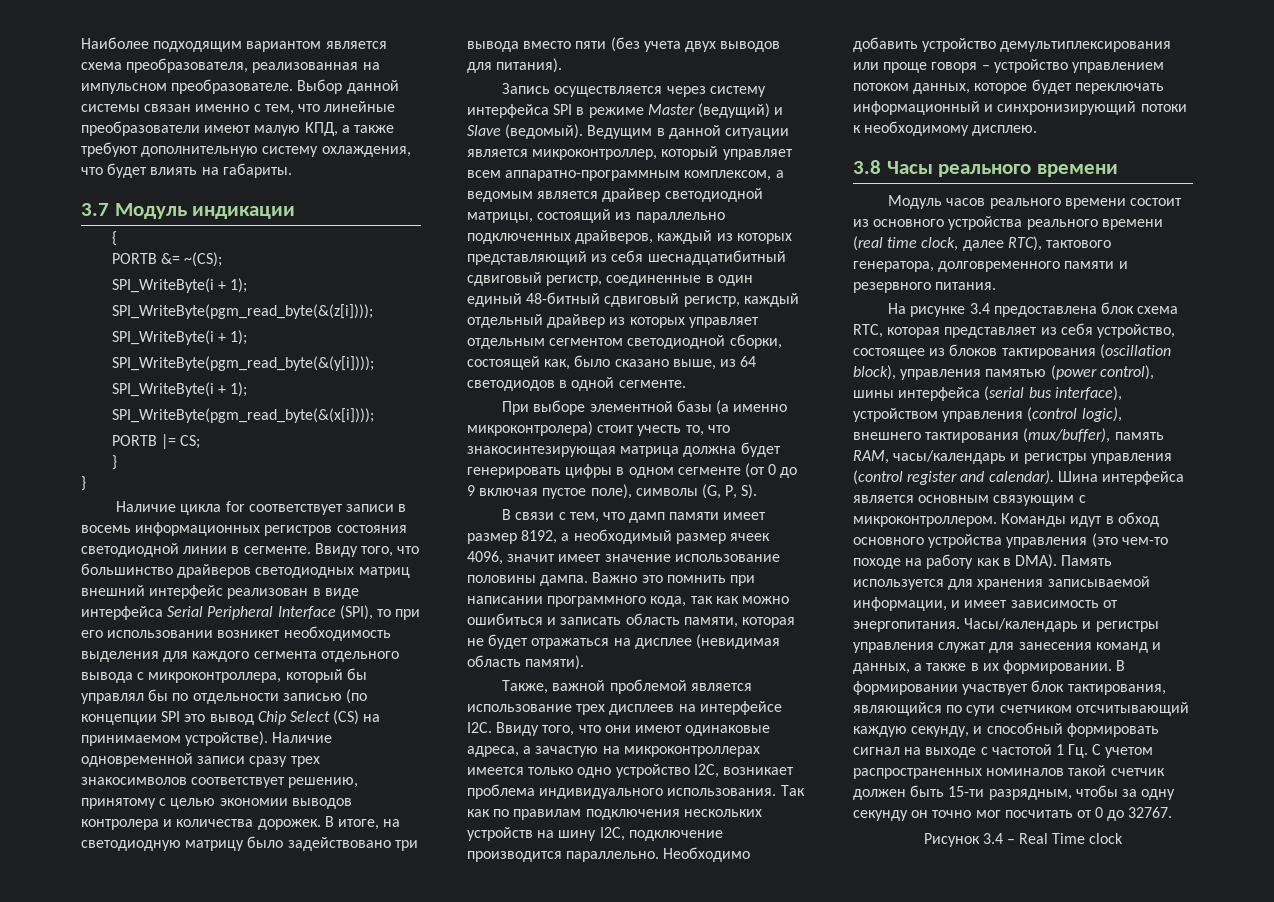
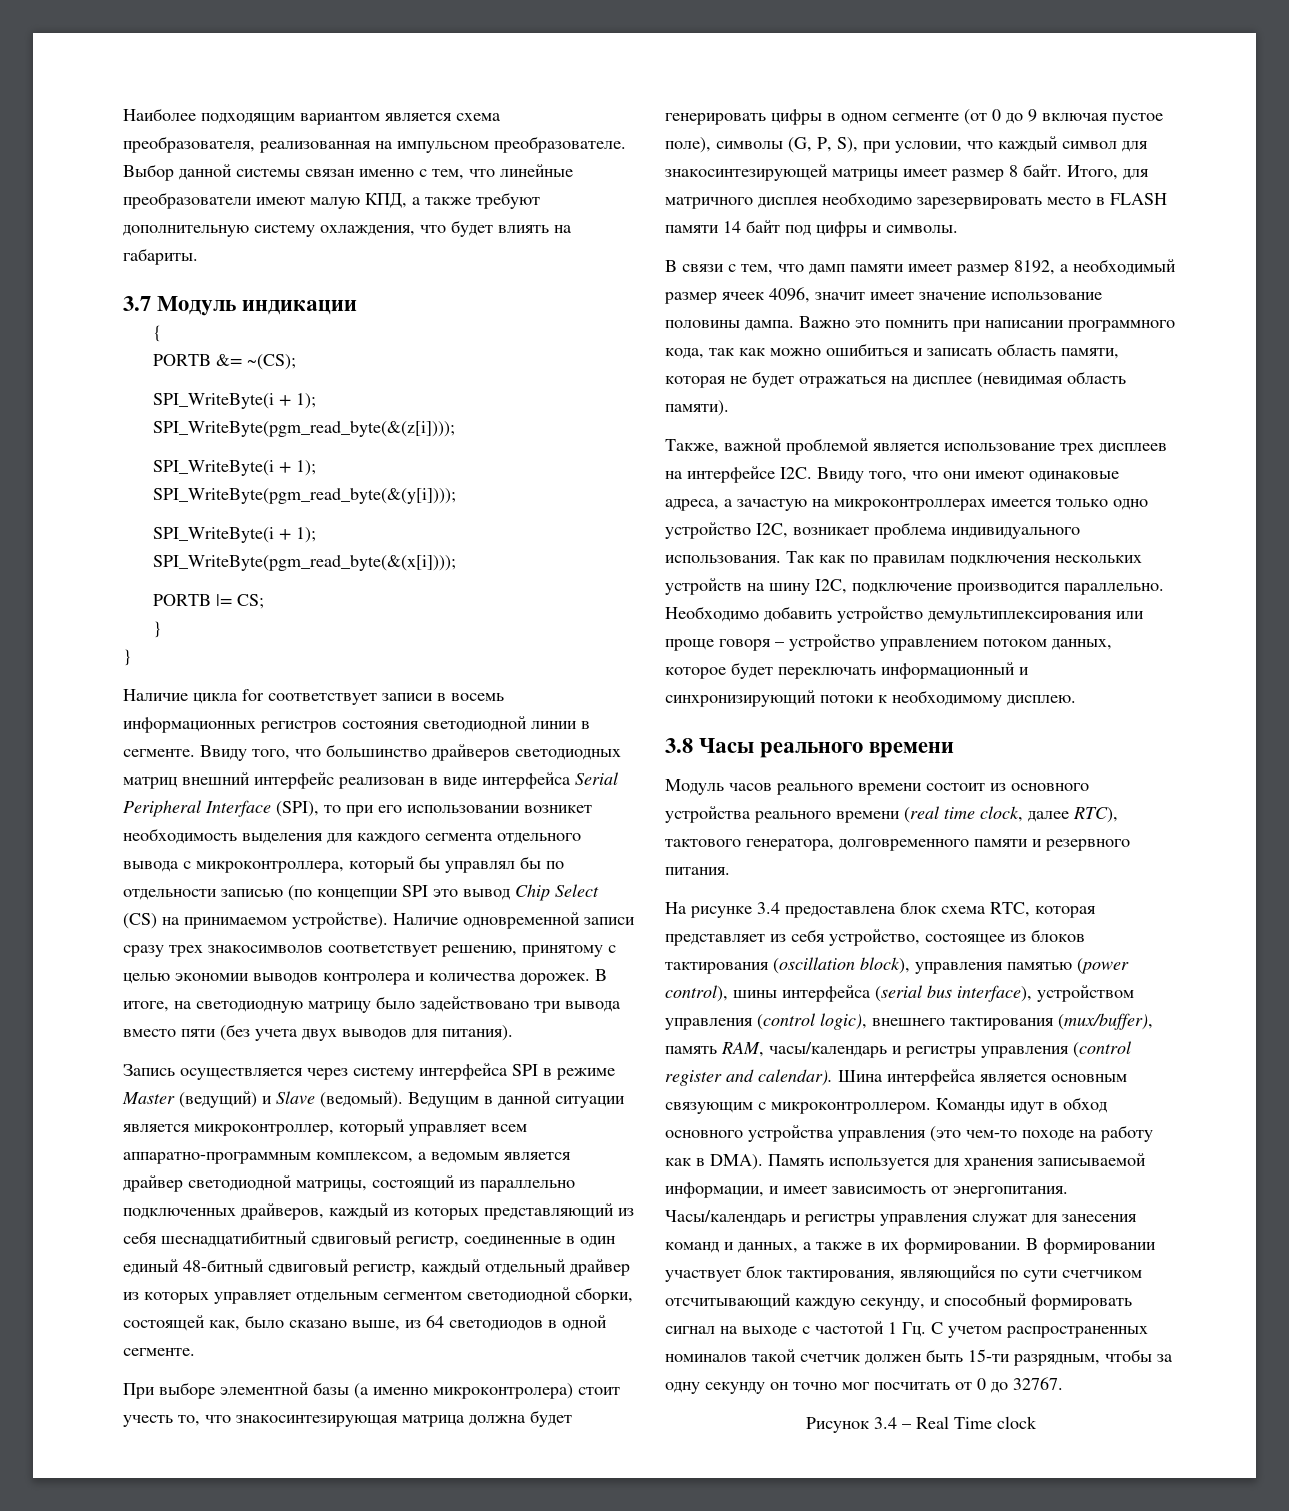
[741,484,758,499] S). -> [837,136,1148,153] [665,164,1149,181] [665,192,1167,209] [665,220,958,237] S), при условии, что каждый символ для знакосинтезирующей матрицы имеет размер 8 байт. Итого, для матричного дисплея необходимо зарезервировать место в FLASH памяти 14 байт под цифры и символы.

